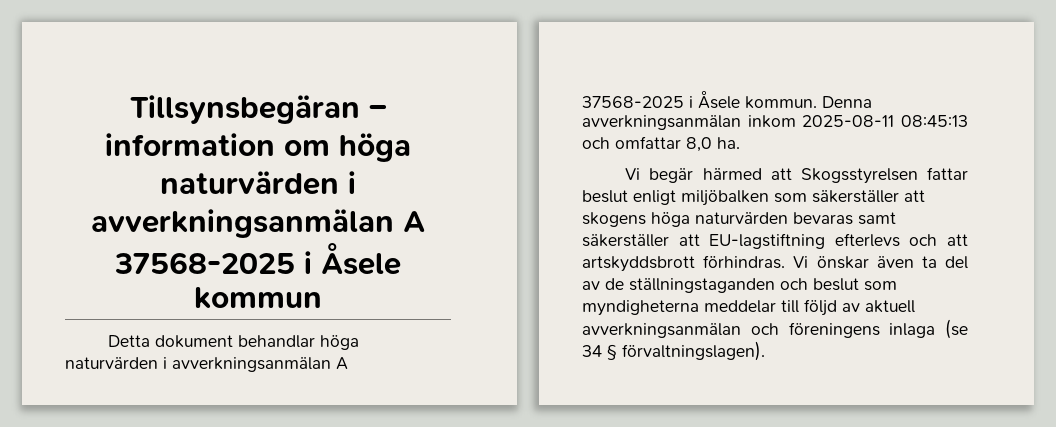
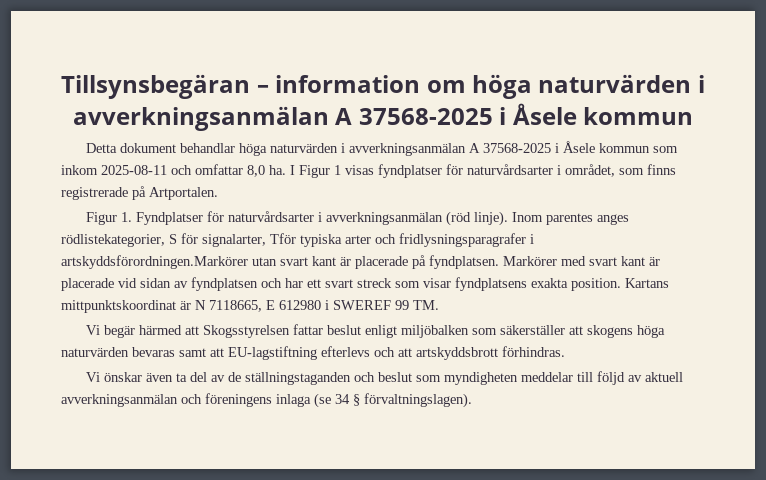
[745,96,872,109] [582,115,741,130] kommun. Denna avverkningsanmälan -> [599,143,679,153] kommun som
[901,115,968,127] 08:45:13 -> (167, 170) none
(740, 143) none -> [290,164,676,178] [61,186,218,200] [86,211,630,226] [61,233,534,247] [61,255,660,269] [61,277,669,291] [61,300,439,313] I Figur 1 visas fyndplatser för naturvårdsarter i området, som finns registrerade på Artportalen. // Figur 1. Fyndplatser för naturvårdsarter i avverkningsanmälan (röd linje). Inom parentes anges rödlistekategorier, S för signalarter, Tför typiska arter och fridlysningsparagrafer i artskyddsförordningen.Markörer utan svart kant är placerade på fyndplatsen. Markörer med svart kant är placerade vid sidan av fyndplatsen och har ett svart streck som visar fyndplatsens exakta position. Kartans mittpunktskoordinat är N 7118665, E 612980 i SWEREF 99 TM.
[582,234,669,247] säkerställer -> (206, 352) none
(786, 262) none -> (565, 351) //
[582,300,699,316] myndigheterna -> [444,372,519,385] myndigheten

